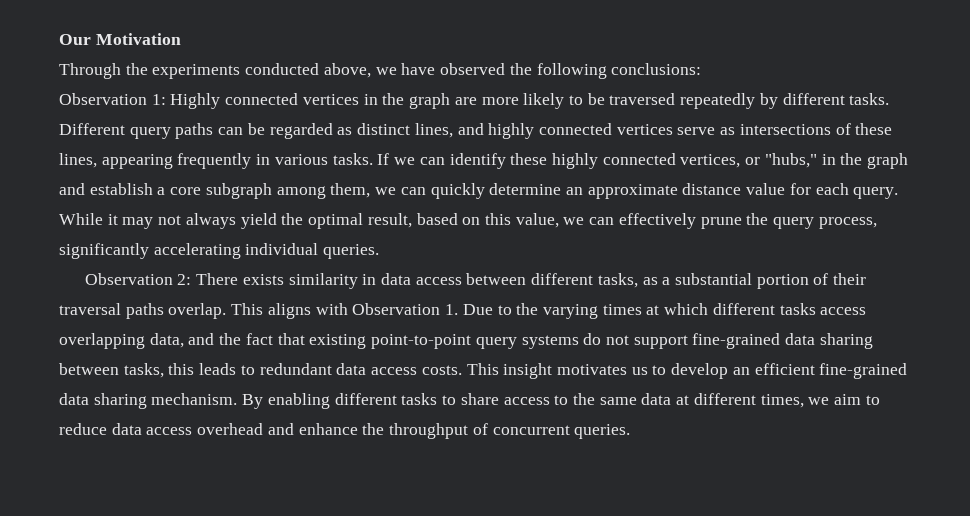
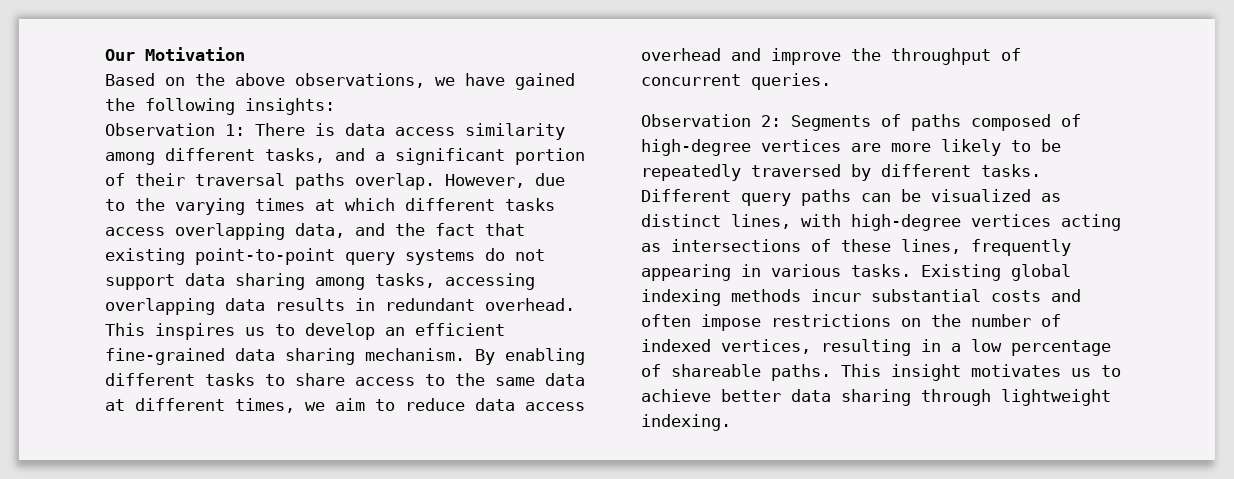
[59,63,371,79] Through the experiments conducted above, -> [105,73,425,88] Based on the above observations,
[440,63,506,75] observed -> [515,73,575,90] gained
[611,63,702,75] conclusions: -> [245,98,335,115] insights:
[170,93,890,109] [59,123,893,139] [59,153,909,169] [59,183,899,199] [59,213,877,229] [59,243,380,259] [84,273,753,289] Highly connected vertices in the graph are more likely to be traversed repeatedly by different tasks. Different query paths can be regarded as distinct lines, and highly connected vertices serve as intersections of these lines, appearing frequently in various tasks. If we can identify these highly connected vertices, or "hubs," in the graph and establish a core subgraph among them, we can quickly determine an approximate distance value for each query. While it may not always yield the optimal result, based on this value, we can effectively prune the query process, significantly accelerating individual queries. // Observation 2: There exists similarity in data access between different tasks, as a substantial -> [255,123,565,140] [105,148,505,165] There is data access similarity among different tasks, and a significant
[231,303,493,319] This aligns with Observation 1. Due -> [445,173,565,188] However, due
[692,333,873,349] [59,363,627,379] fine-grained data sharing between tasks, this leads to redundant data access costs. This insight motivates -> [185,273,535,290] [105,298,575,315] [105,323,235,340] data sharing among tasks, accessing overlapping data results in redundant overhead. This inspires
[298,423,358,435] enhance -> [771,48,841,65] improve
(631, 431) none -> [641,114,1081,131] [641,139,1061,156] [641,164,1041,181] [641,189,1061,206] [641,214,1121,231] [641,239,1071,256] [641,264,1071,281] [641,289,1081,306] [641,314,1061,331] [641,339,1111,356] [641,364,1121,381] [641,389,1111,406] [641,414,731,431] // Observation 2: Segments of paths composed of high-degree vertices are more likely to be repeatedly traversed by different tasks. Different query paths can be visualized as distinct lines, with high-degree vertices acting as intersections of these lines, frequently appearing in various tasks. Existing global indexing methods incur substantial costs and often impose restrictions on the number of indexed vertices, resulting in a low percentage of shareable paths. This insight motivates us to achieve better data sharing through lightweight indexing.

